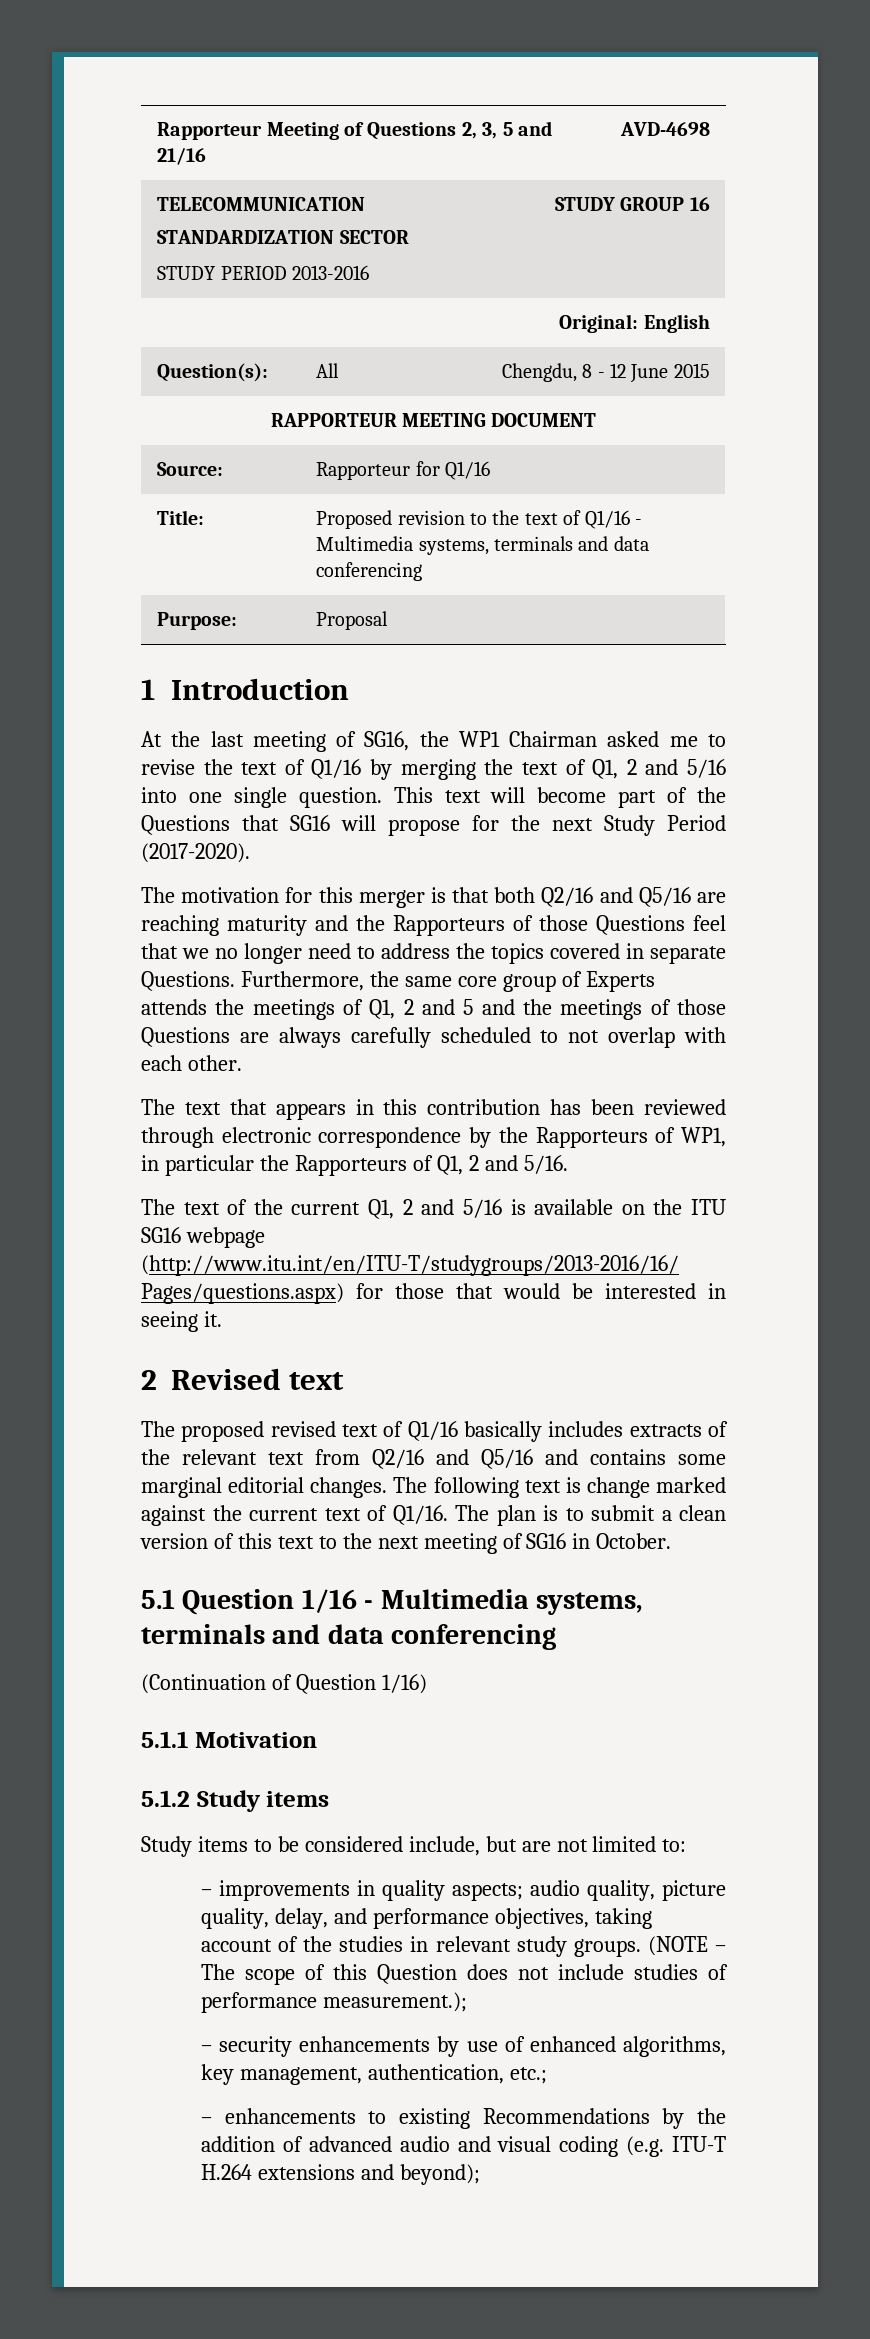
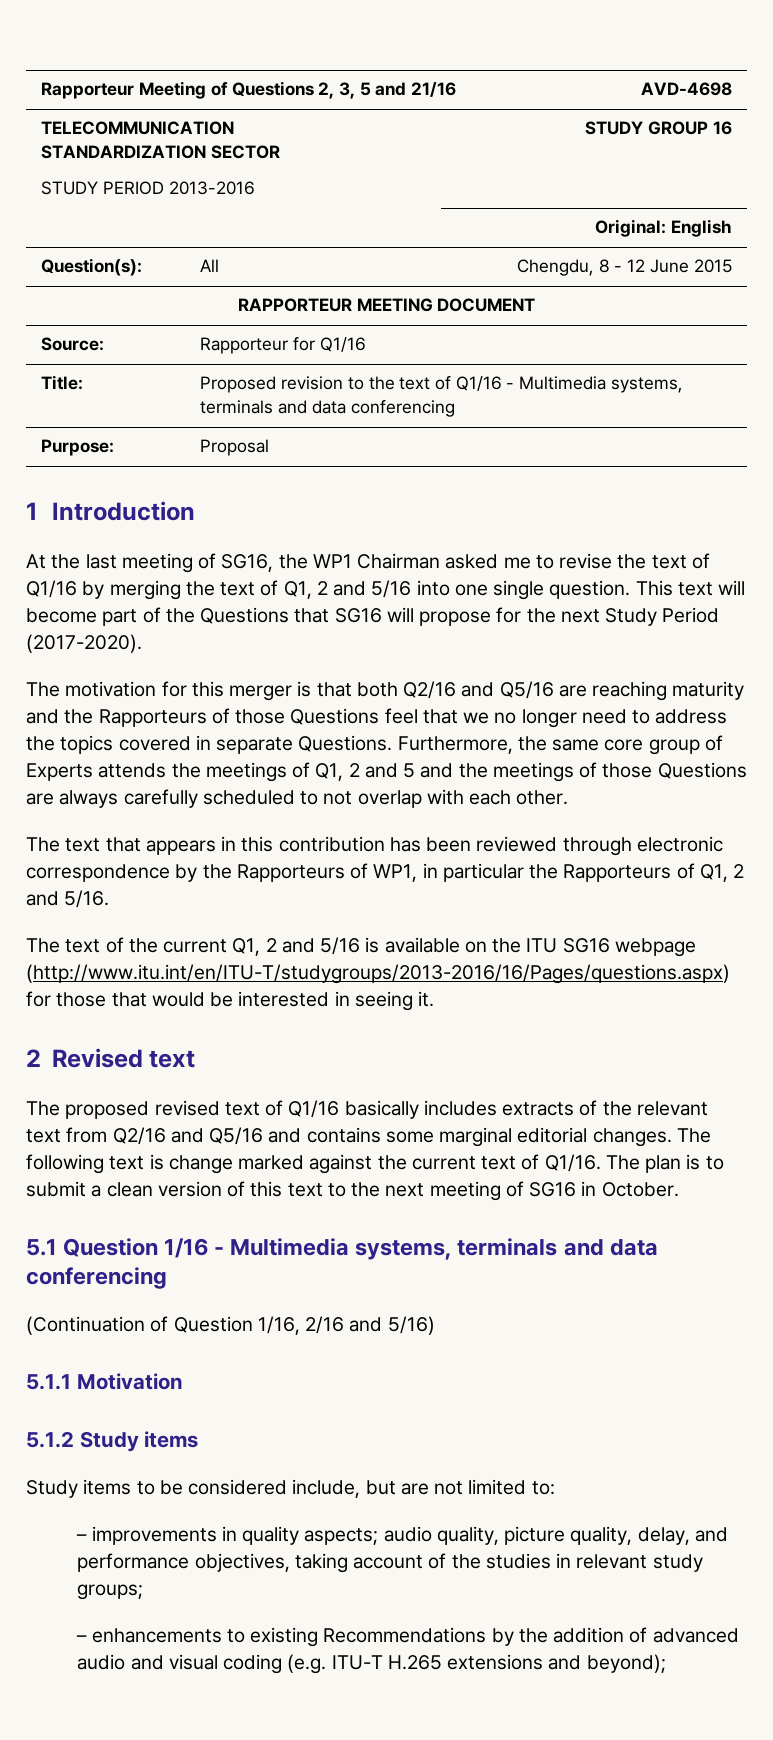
[381,1674,427,1694] 1/16) -> [257,1316,435,1335] 1/16, 2/16 and 5/16)
[573,1936,726,1957] [200,1964,729,1985] [200,1992,467,2013] [200,2036,726,2057] [200,2064,547,2085] groups. (NOTE – The scope of this Question does not include studies of performance measurement.); // – security enhancements by use of enhanced algorithms, key management, authentication, etc.; -> [77,1584,144,1600] groups;
[200,2164,252,2180] H.264 -> [387,1655,442,1670] H.265

